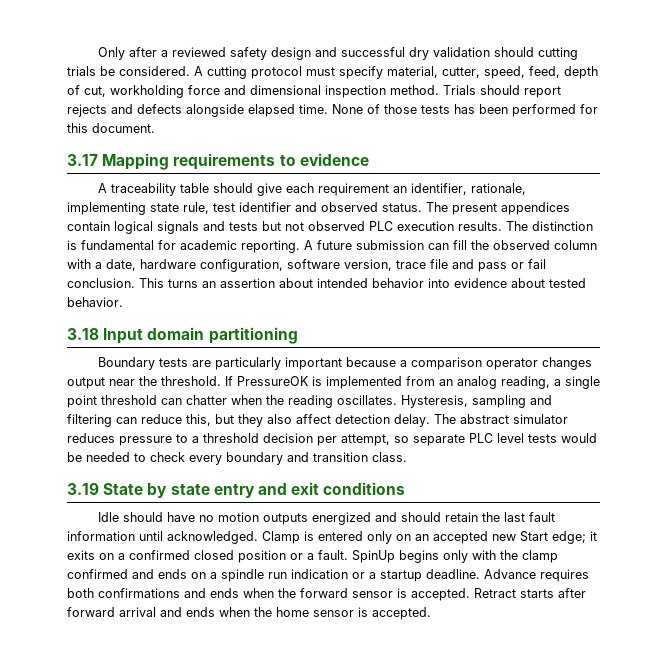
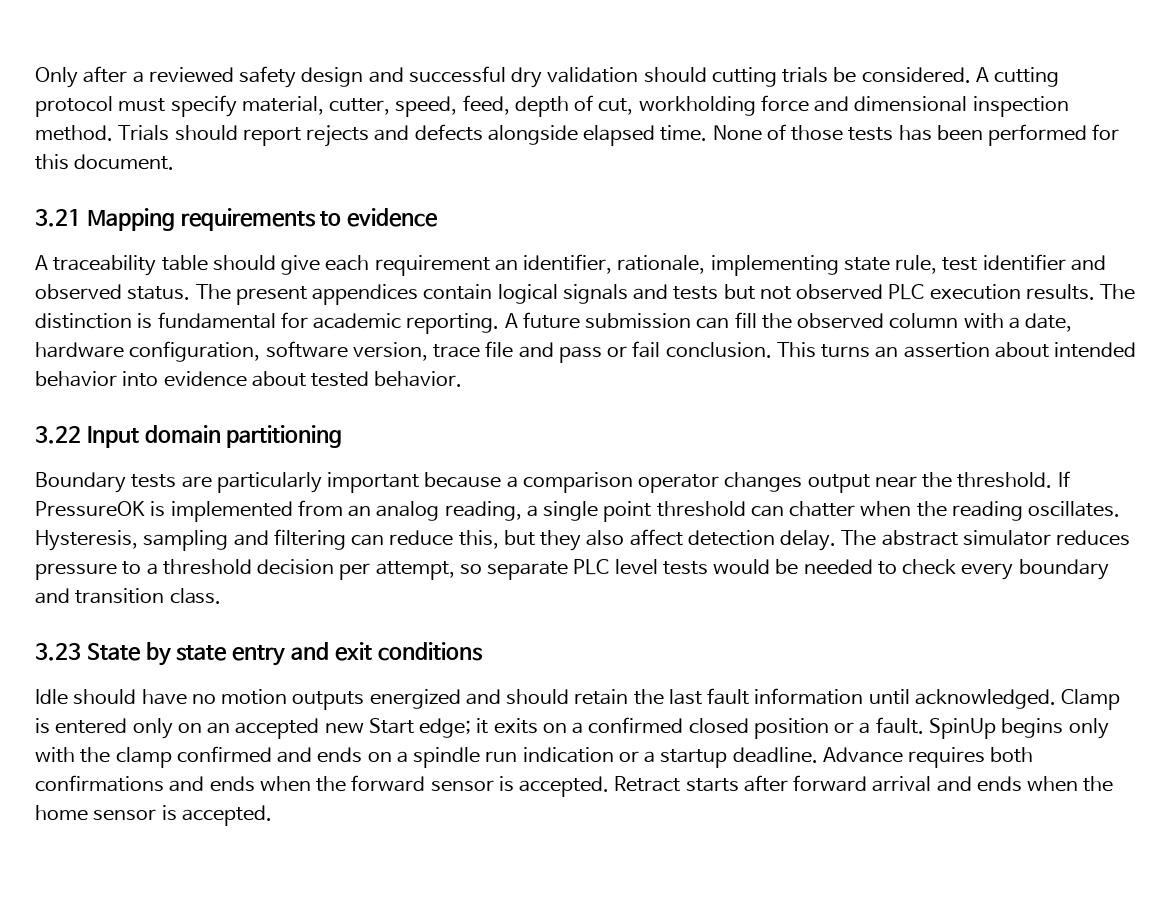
[67,154,98,166] 3.17 -> [35,209,81,227] 3.21
[67,328,99,340] 3.18 -> [35,426,81,444] 3.22
[67,483,99,495] 3.19 -> [35,643,81,661] 3.23

